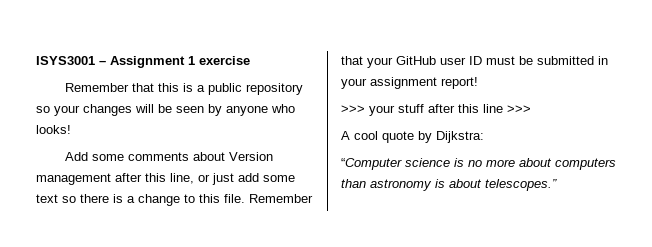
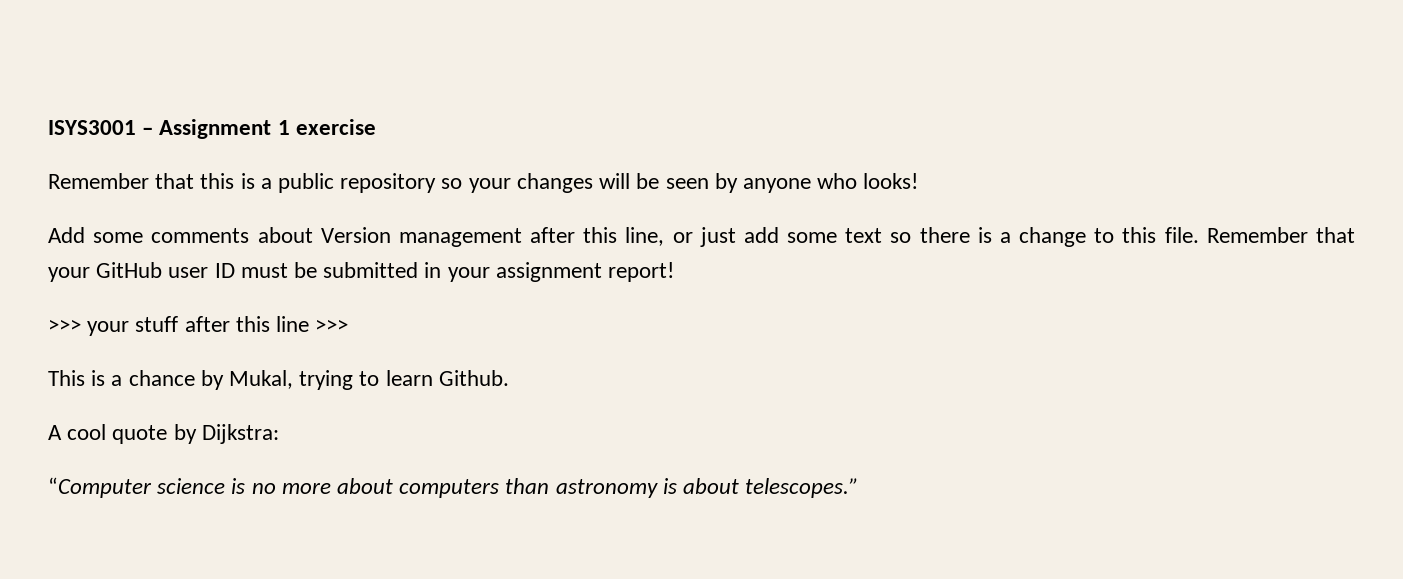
(531, 109) none -> [48,370,509,390] // This is a chance by Mukal, trying to learn Github.

